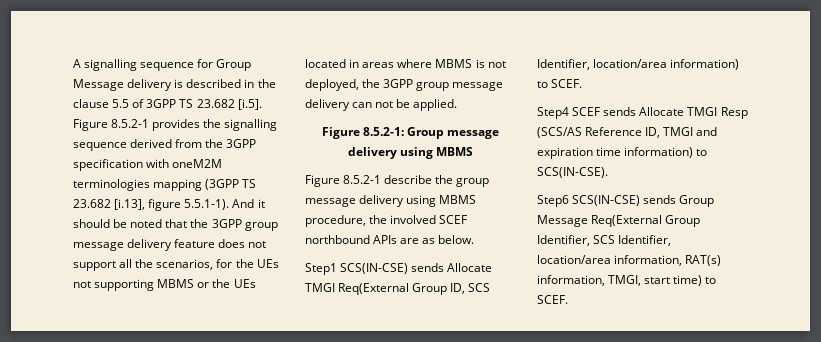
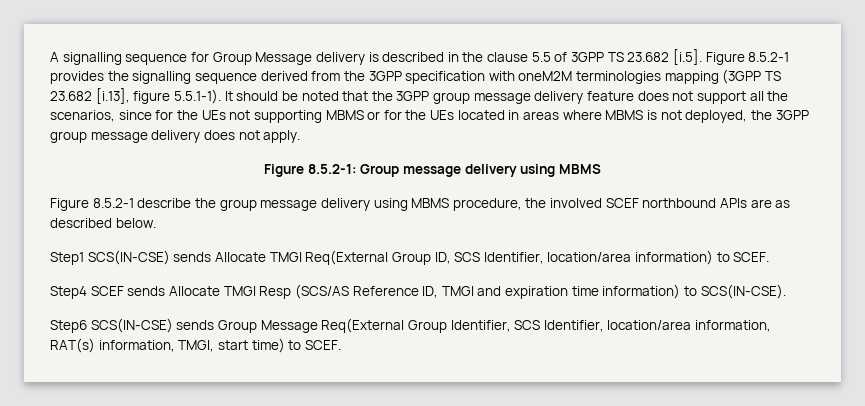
[232,199,265,208] And it -> [224,91,233,101] It
(214, 264) none -> [118,110,152,120] since
(210, 285) none -> [383,110,402,120] for
[352,99,458,111] can not be applied. -> [203,130,301,143] does not apply.
(436, 241) none -> [50,218,112,228] described

